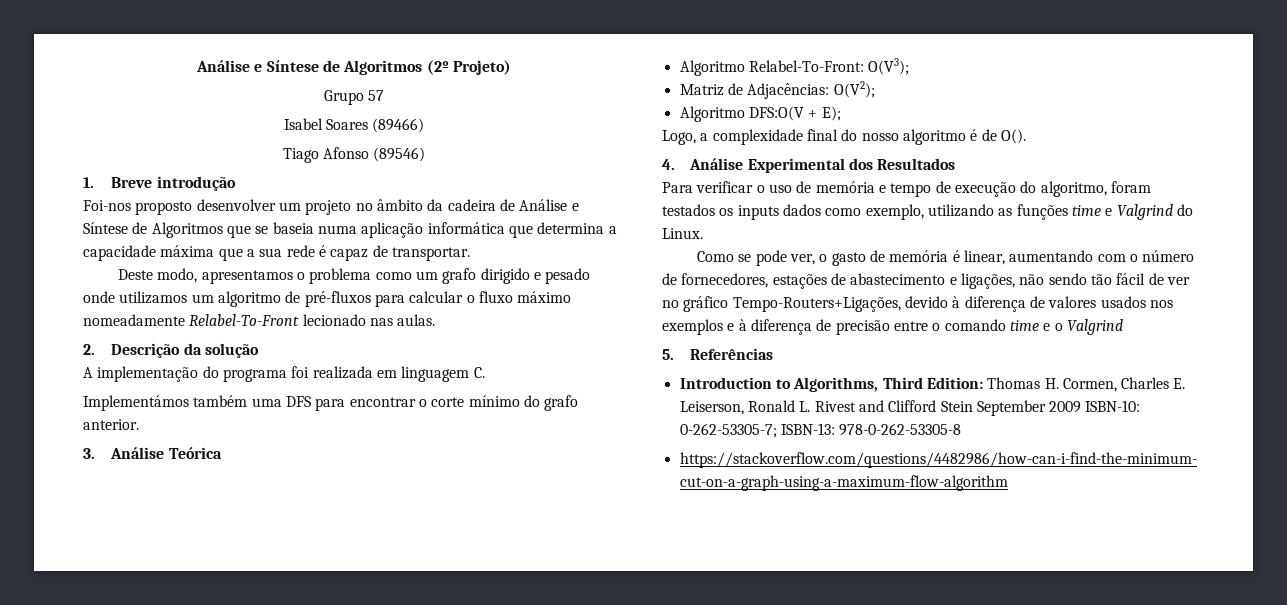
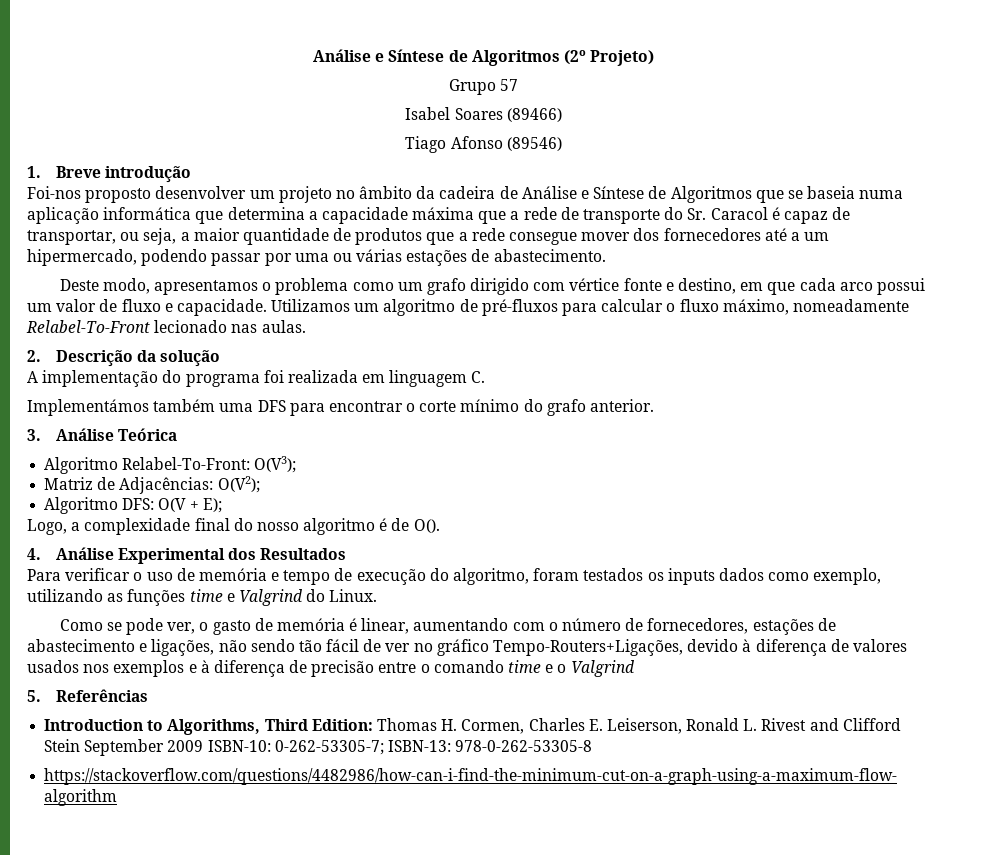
[259,245,470,261] sua rede é capaz de transportar. -> [523,207,851,224] [27,228,830,245] [27,249,606,266] rede de transporte do Sr. Caracol é capaz de transportar, ou seja, a maior quantidade de produtos que a rede consegue mover dos fornecedores até a um hipermercado, podendo passar por uma ou várias estações de abastecimento.
[533,268,591,284] [83,291,188,304] e pesado onde utilizamos -> [533,278,925,295] [27,299,351,316] com vértice fonte e destino, em que cada arco possui um valor de fluxo e capacidade. Utilizamos
[517,291,572,303] máximo -> [722,299,789,315] máximo,
[748,106,804,121] DFS:O(V -> [122,498,187,512] DFS: O(V

